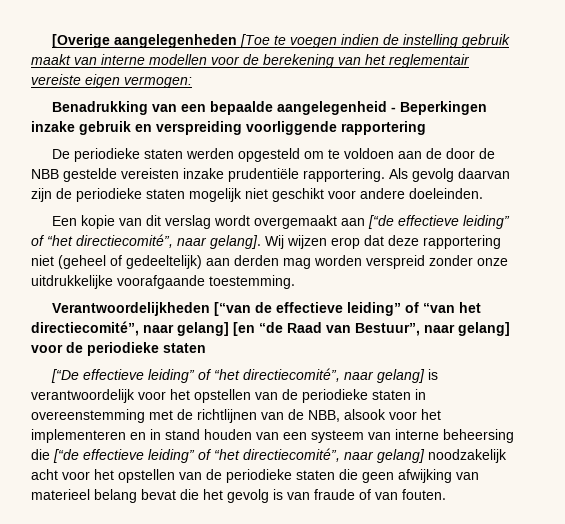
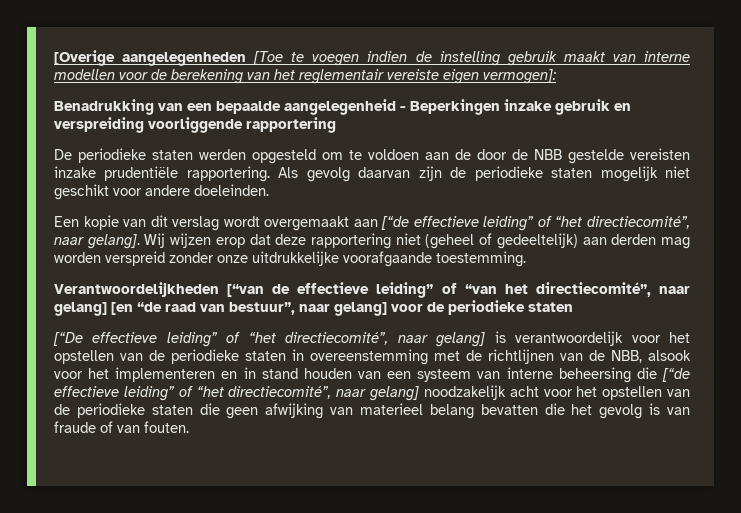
[124,76,192,88] vermogen: -> [483,69,556,84] vermogen]:
[287,322,420,336] Raad van Bestuur”, -> [165,302,295,315] raad van bestuur”,
[141,489,176,500] bevat -> [480,404,538,415] bevatten

